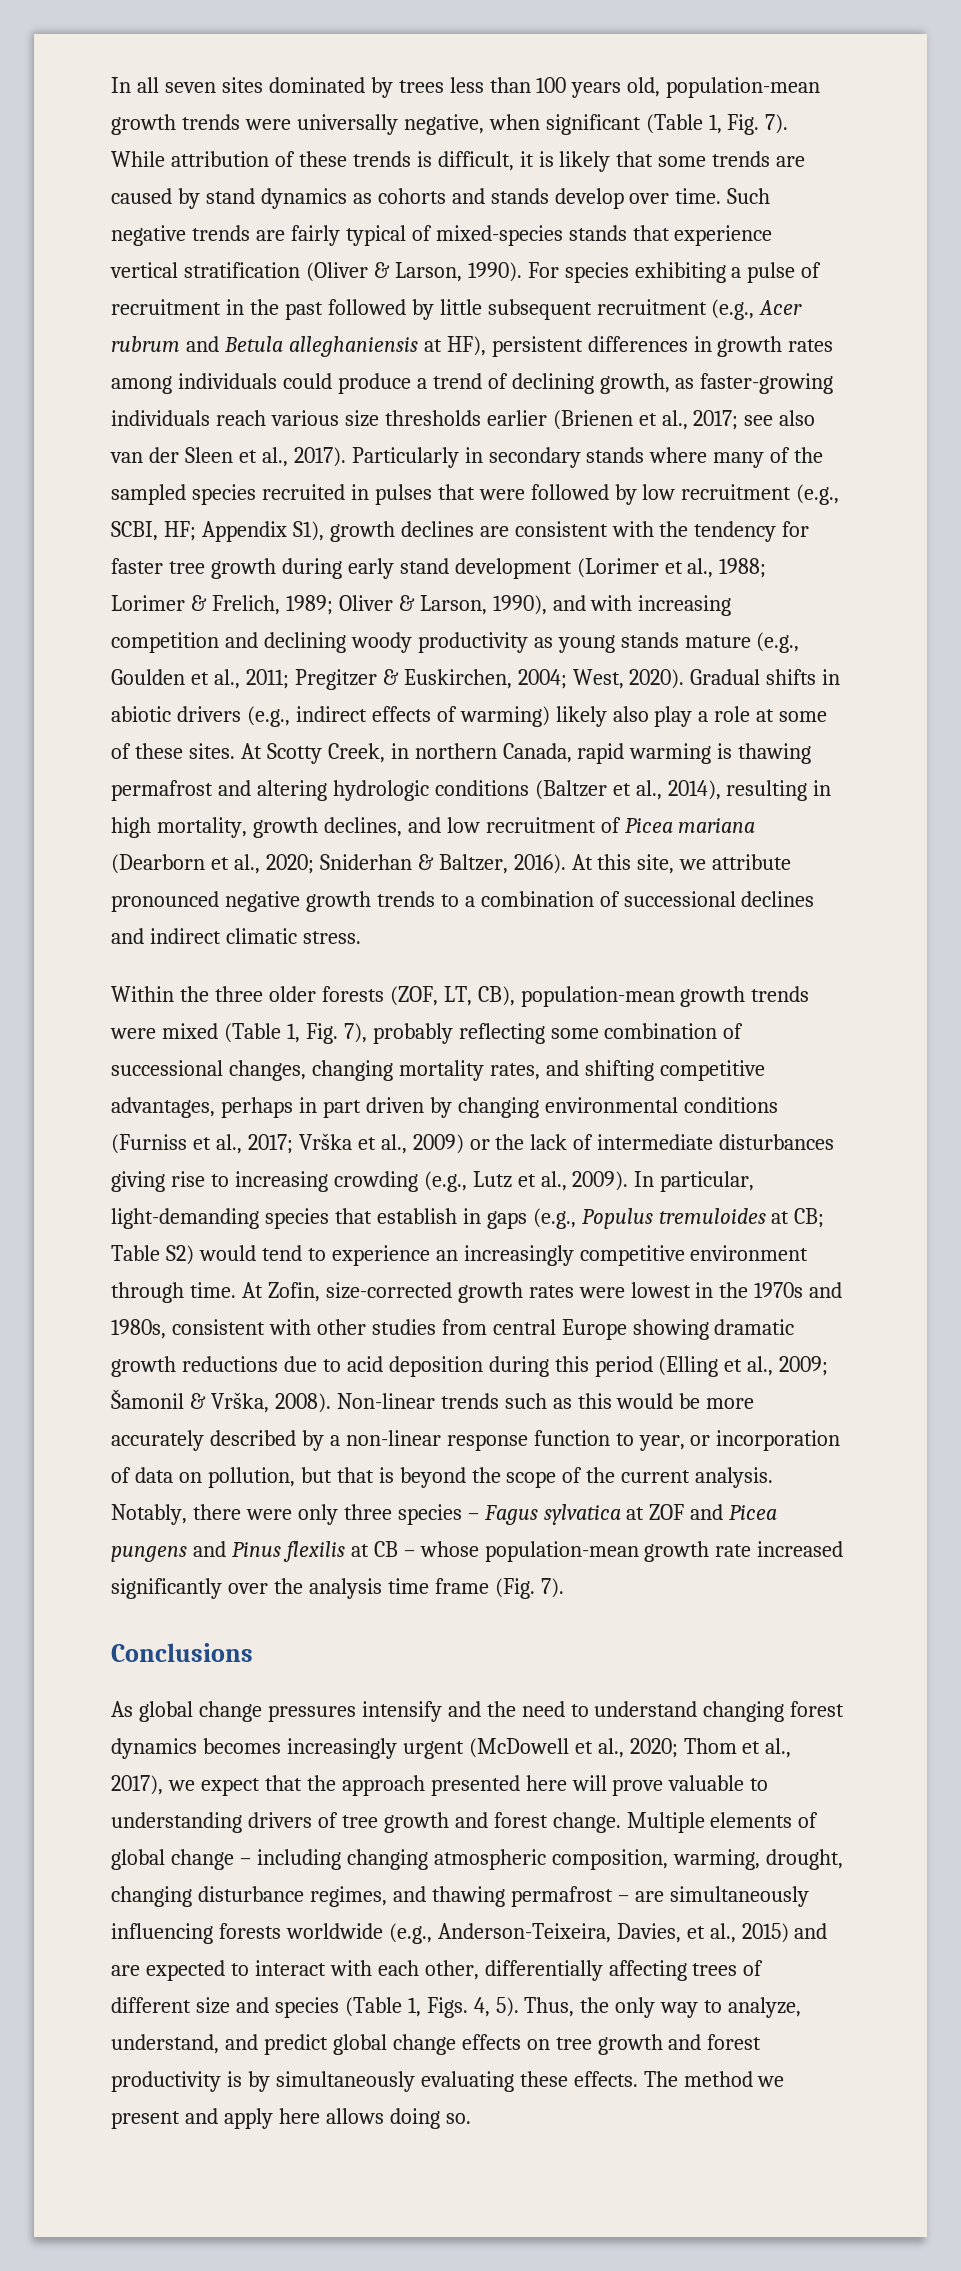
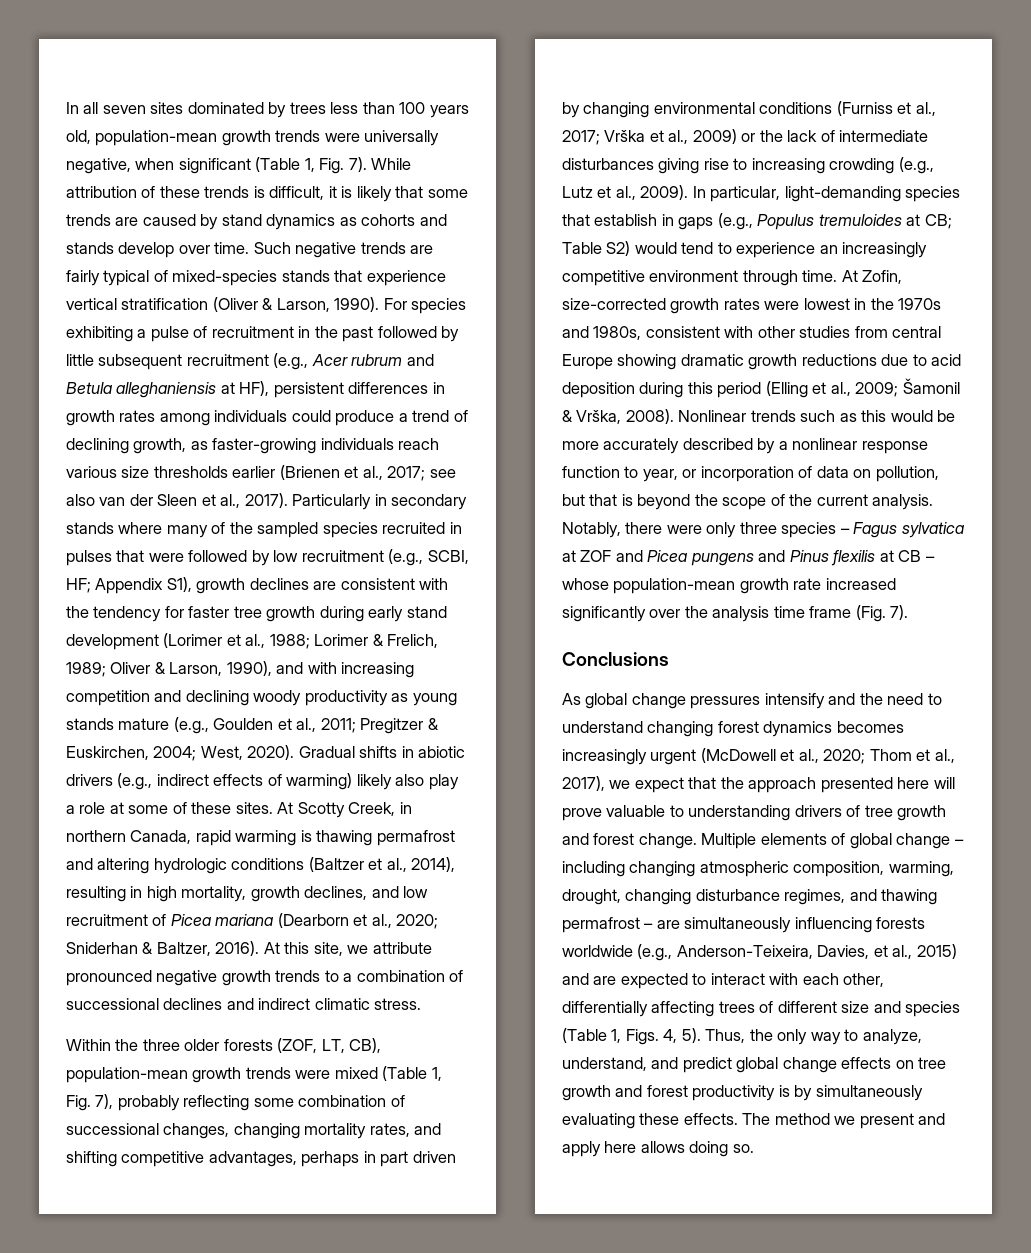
[336,1393,435,1409] Non-linear -> [678,410,747,422] Nonlinear
[345,1430,441,1446] non-linear -> [792,438,858,450] nonlinear

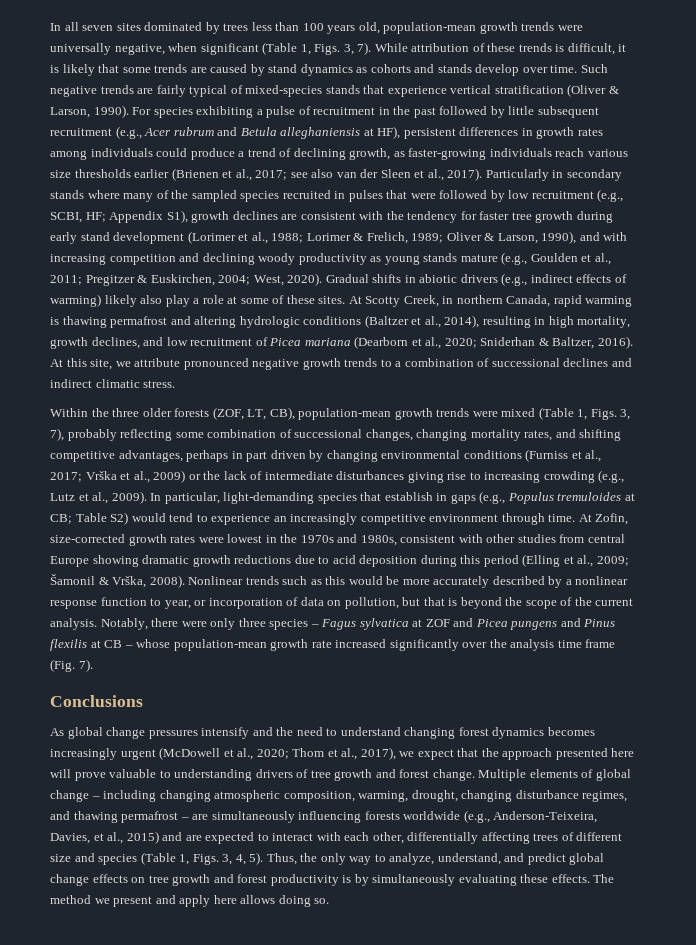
[319,158,345,174] Fig. -> [314,44,354,55] Figs. 3,
[66,1095,91,1111] Fig. -> [590,409,631,420] Figs. 3,
(659, 1037) none -> [222,854,233,865] 3,

